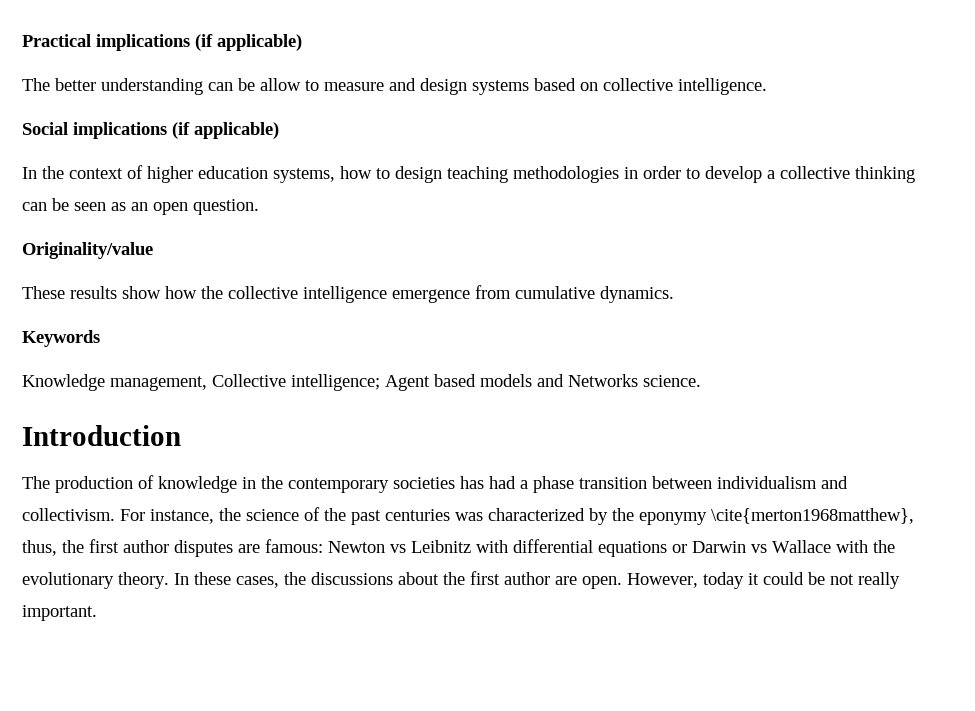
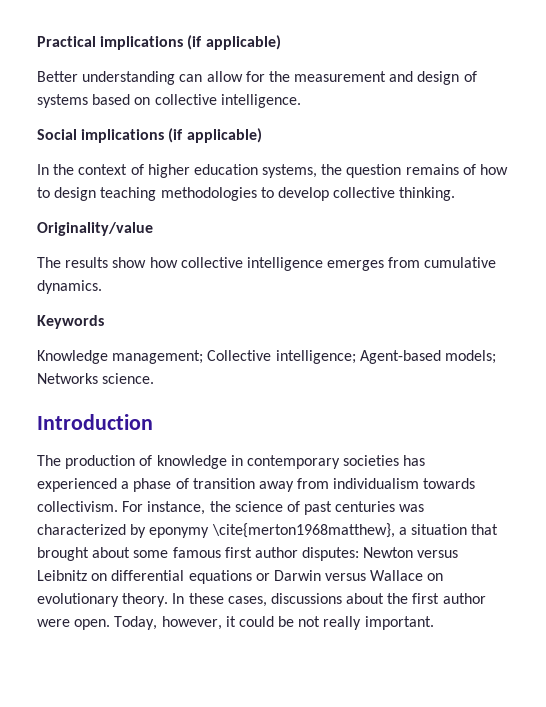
[22,78,384,95] The better understanding can be allow to measure -> [37,71,387,85] Better understanding can allow for the measurement
(467, 86) none -> [463,71,477,82] of
(335, 175) none -> [321,164,476,178] the question remains of
[624,166,915,183] [22,198,259,215] in order to develop a collective thinking can be seen as an open question. -> [260,187,456,201] to develop collective thinking.
[22,286,65,299] These -> [37,257,61,268] The
[201,286,223,299] the -> (178, 262) none
[392,289,470,303] emergence -> [327,260,385,271] emerges
[110,376,207,391] management, -> [112,350,204,364] management;
[385,374,564,391] Agent based models and -> [359,350,496,364] Agent-based models;
[261,476,283,489] the -> (243, 460) none
[489,476,516,489] had -> [37,478,117,492] experienced
[579,476,848,489] transition between individualism and -> [175,478,476,492] of transition away from individualism towards
[324,508,346,521] the -> (300, 506) none
[612,508,634,521] the -> (147, 531) none
[22,539,895,557] thus, the first author disputes are famous: Newton vs Leibnitz with differential equations or Darwin vs Wallace with the -> [398,524,499,535] [37,547,459,561] [37,570,444,584] a situation that brought about some famous first author disputes: Newton versus Leibnitz on differential equations or Darwin versus Wallace on
[284,572,306,585] the -> (267, 601) none
[555,572,744,589] are open. However, today -> [37,616,222,630] were open. Today, however,

